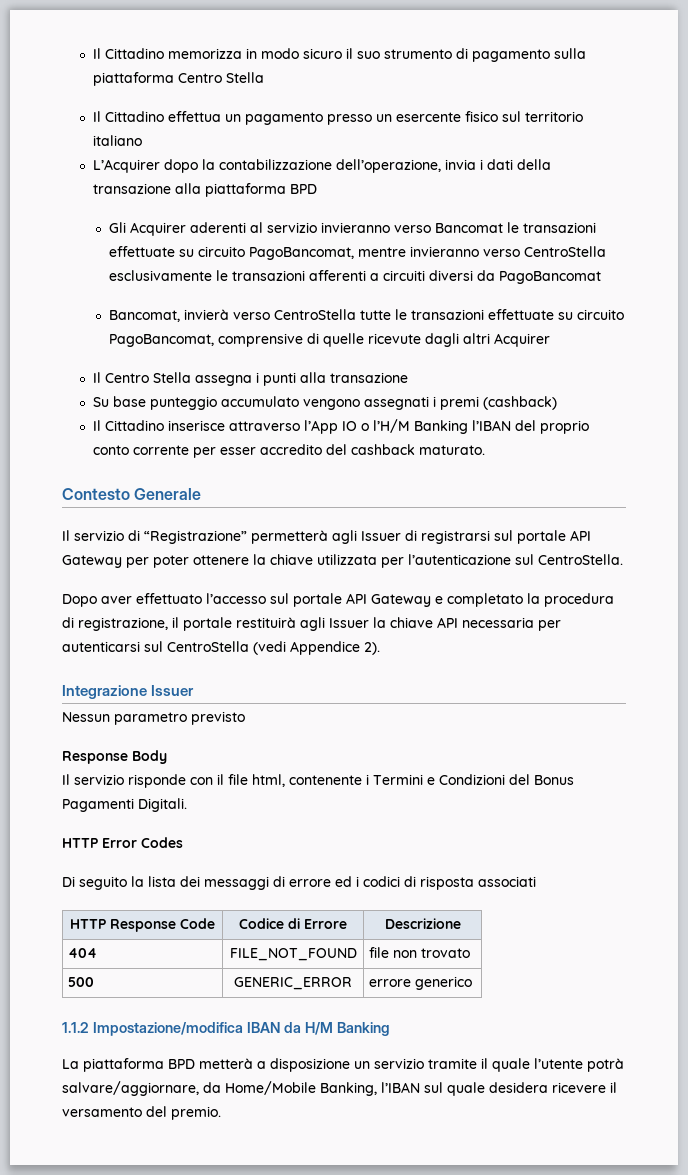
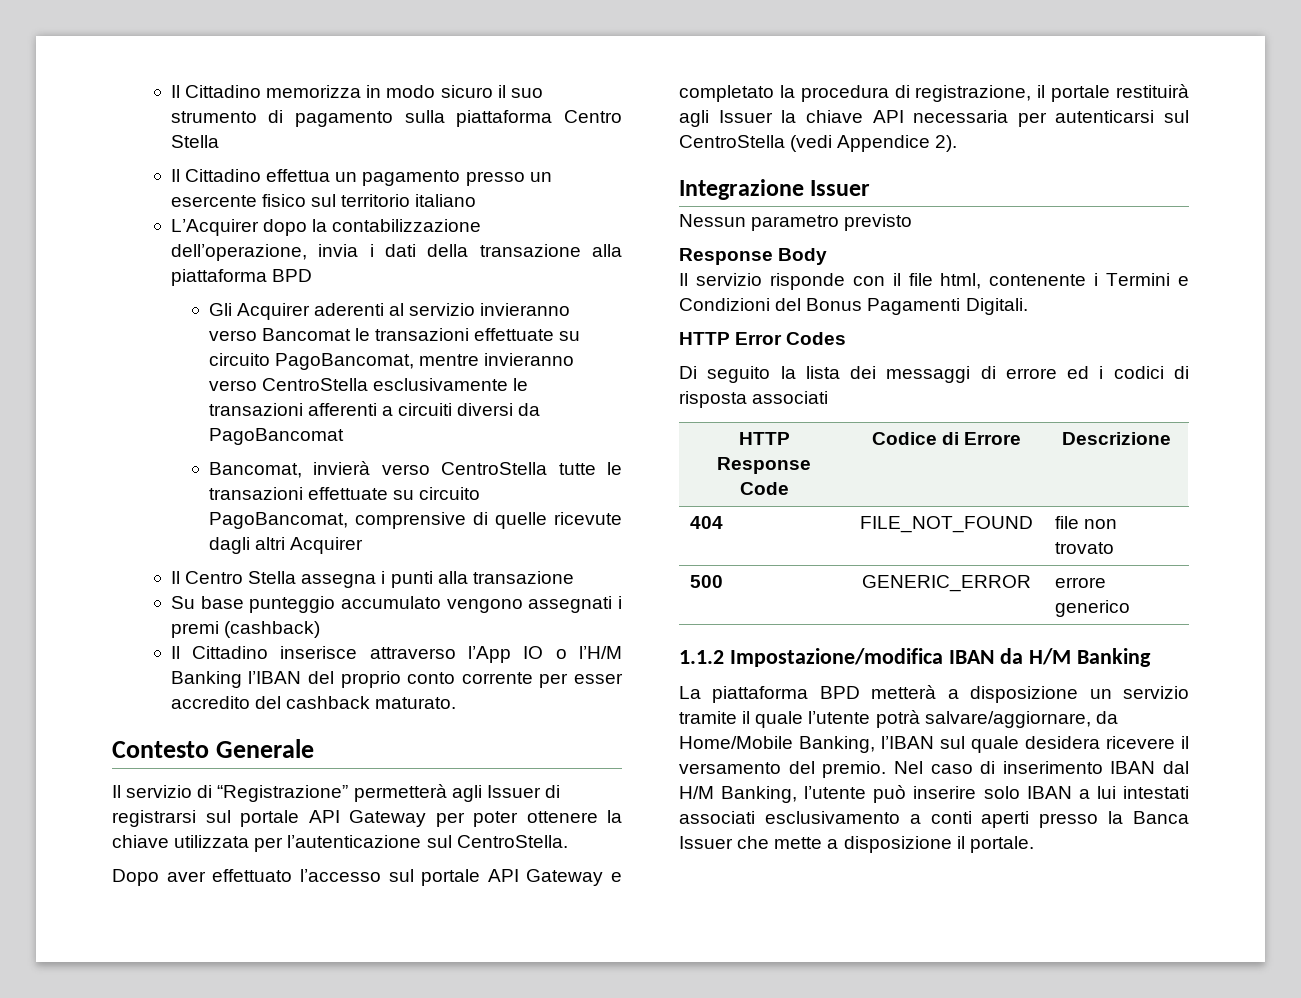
(221, 1113) none -> [893,761,1189,774] [679,785,1189,803] [679,811,1189,828] [679,836,1034,853] Nel caso di inserimento IBAN dal H/M Banking, l’utente può inserire solo IBAN a lui intestati associati esclusivamento a conti aperti presso la Banca Issuer che mette a disposizione il portale.

